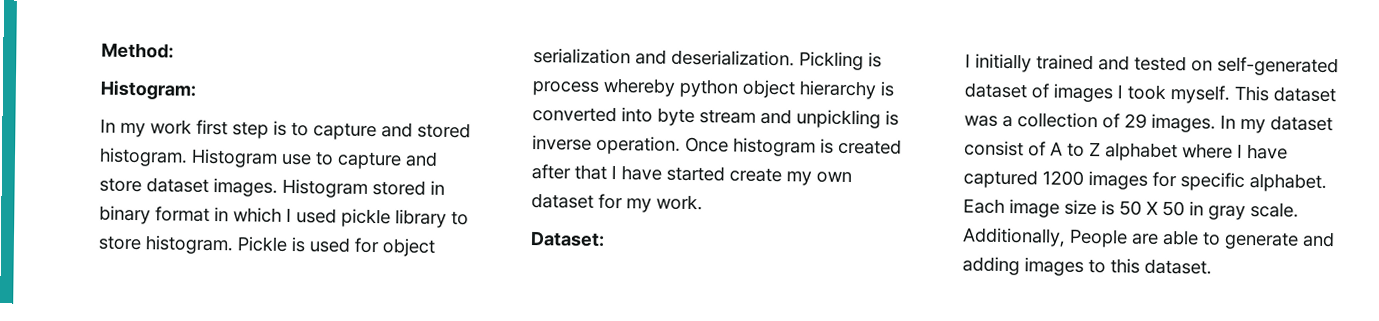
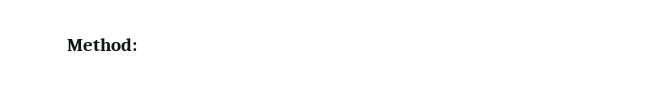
[100,80,196,100] [100,118,471,141] [99,147,438,170] [99,177,445,198] [99,205,469,228] [98,235,435,257] [533,48,882,71] [532,77,895,100] [532,106,899,129] [532,135,902,157] [531,164,852,186] [531,193,703,213] [530,231,605,247] [965,53,1339,77] [964,82,1336,104] [964,112,1333,134] [964,140,1288,162] [963,169,1327,193] [963,198,1299,220] [962,227,1335,250] [962,256,1212,276] // Histogram: // In my work first step is to capture and stored histogram. Histogram use to capture and store dataset images. Histogram stored in binary format in which I used pickle library to store histogram. Pickle is used for object serialization and deserialization. Pickling is process whereby python object hierarchy is converted into byte stream and unpickling is inverse operation. Once histogram is created after that I have started create my own dataset for my work. // Dataset: // I initially trained and tested on self-generated dataset of images I took myself. This dataset was a collection of 29 images. In my dataset consist of A to Z alphabet where I have captured 1200 images for specific alphabet. Each image size is 50 X 50 in gray scale. Additionally, People are able to generate and adding images to this dataset. -> (137, 44) none

